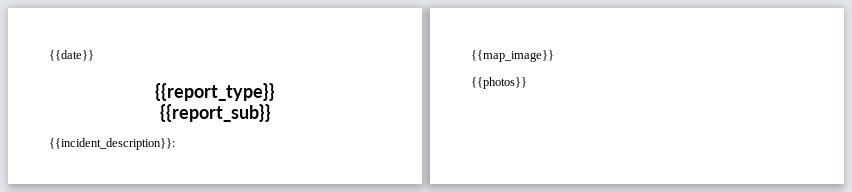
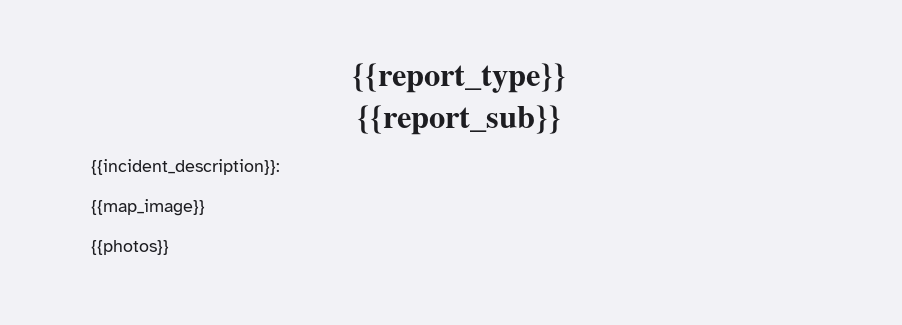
[49,50,94,61] {{date}} // -> (351, 78) none

